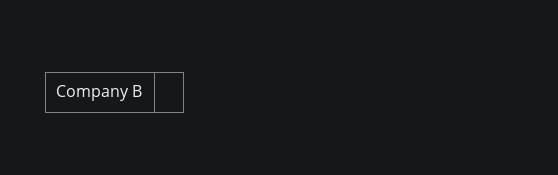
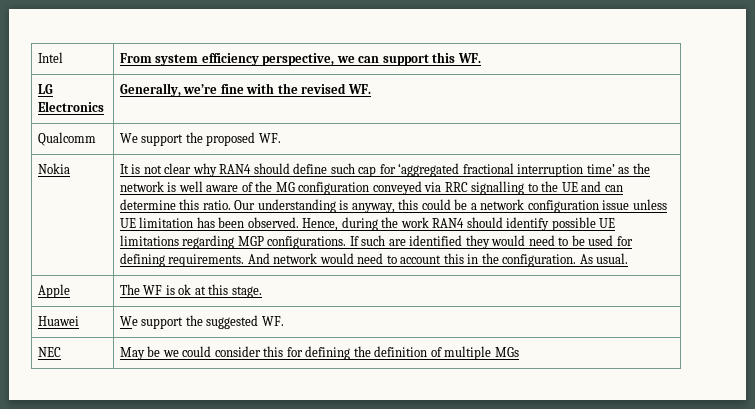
[55,85,142,101] Company B | -> [37,52,63,63] [119,52,481,66] [37,84,53,94] [37,101,104,112] [119,83,371,97] [37,132,96,146] [119,132,281,146] [37,163,70,174] [119,163,650,177] [119,181,623,195] [119,199,667,213] [119,217,616,231] [119,235,633,249] [119,253,629,267] [37,284,70,298] [119,284,262,298] [37,316,79,326] [119,315,284,329] [37,347,61,357] [119,346,519,360] Intel | From system efficiency perspective, we can support this WF. // LG Electronics | Generally, we’re fine with the revised WF. // Qualcomm | We support the proposed WF. // Nokia | It is not clear why RAN4 should define such cap for ‘aggregated fractional interruption time’ as the network is well aware of the MG configuration conveyed via RRC signalling to the UE and can determine this ratio. Our understanding is anyway, this could be a network configuration issue unless UE limitation has been observed. Hence, during the work RAN4 should identify possible UE limitations regarding MGP configurations. If such are identified they would need to be used for defining requirements. And network would need to account this in the configuration. As usual. // Apple | The WF is ok at this stage. // Huawei | We support the suggested WF. // NEC | May be we could consider this for defining the definition of multiple MGs

